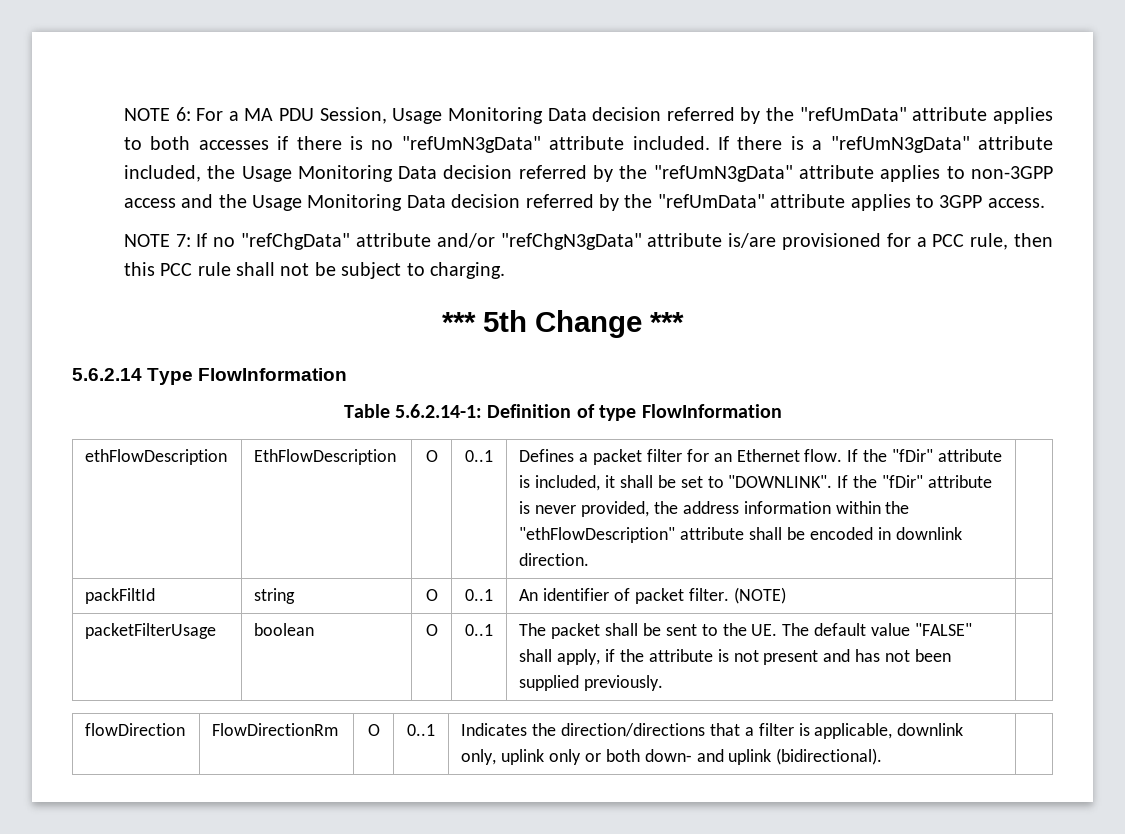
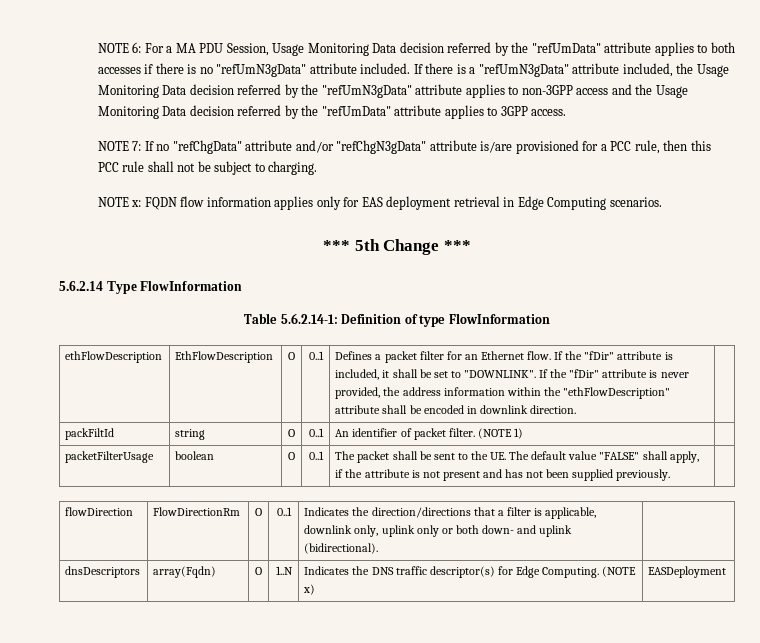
(506, 270) none -> [97,196,662,210] // NOTE x: FQDN flow information applies only for EAS deployment retrieval in Edge Computing scenarios.
[733,587,786,604] (NOTE) -> [477,428,523,439] (NOTE 1)
(883, 756) none -> [65,566,141,578] [153,566,217,578] [255,567,262,575] [275,566,293,575] [304,566,637,578] [303,584,316,595] [648,566,727,578] // dnsDescriptors | array(Fqdn) | O | 1..N | Indicates the DNS traffic descriptor(s) for Edge Computing. (NOTE x) | EASDeployment

